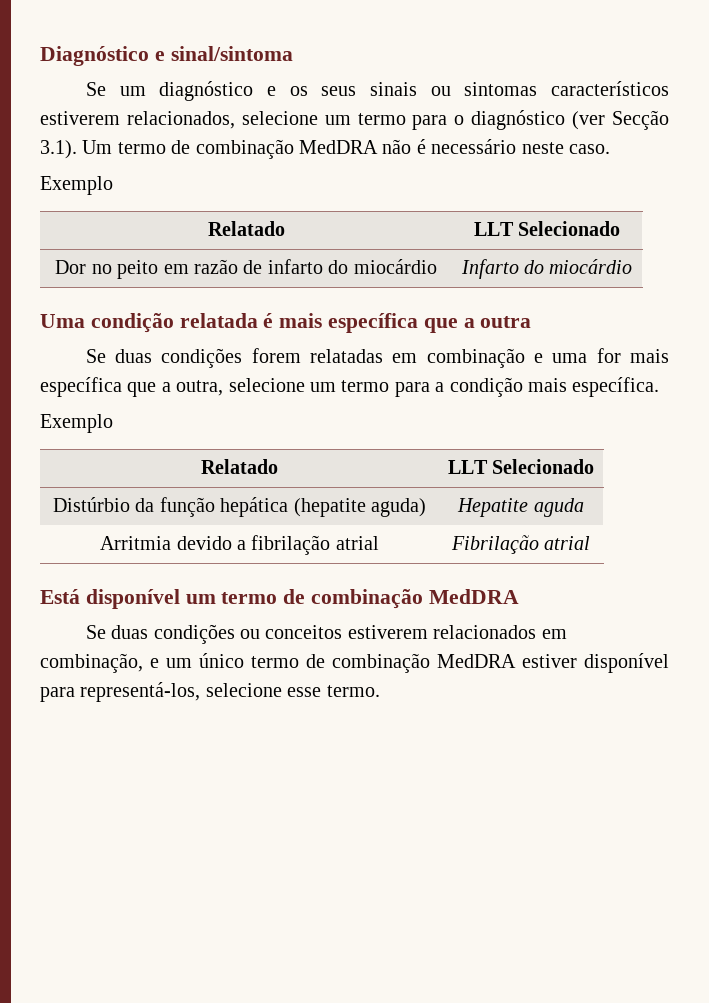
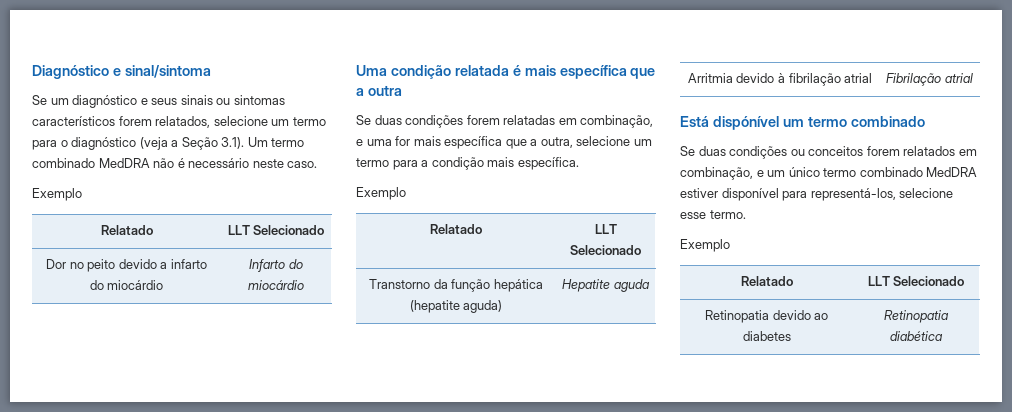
[289,86,308,96] os -> (148, 101) none
[40,111,235,129] estiverem relacionados, -> [118,116,211,128] forem relatados,
[572,110,670,130] (ver Secção -> [139,137,218,150] (veja a Seção
[171,139,294,159] de combinação -> [32,158,95,168] combinado
[163,259,263,274] em razão de -> [118,259,168,269] devido a
[426,348,525,368] combinação -> [580,115,654,128] combinação,
[53,497,130,512] Distúrbio -> [369,279,431,289] Transtorno
[237,540,246,550] a -> [778,73,785,83] à
[85,589,519,609] disponível um termo de combinação MedDRA -> [712,116,925,130] dispónível um termo combinado
[347,625,537,639] estiverem relacionados -> [866,146,956,156] forem relatados
[306,653,430,673] de combinação -> [859,167,923,177] combinado
(380, 691) none -> [680,239,730,252] [740,276,793,286] [867,276,965,286] [704,310,829,323] [742,331,791,341] [884,310,949,323] [890,331,943,341] // Exemplo // Relatado | LLT Selecionado // Retinopatia devido ao diabetes | Retinopatia diabética

